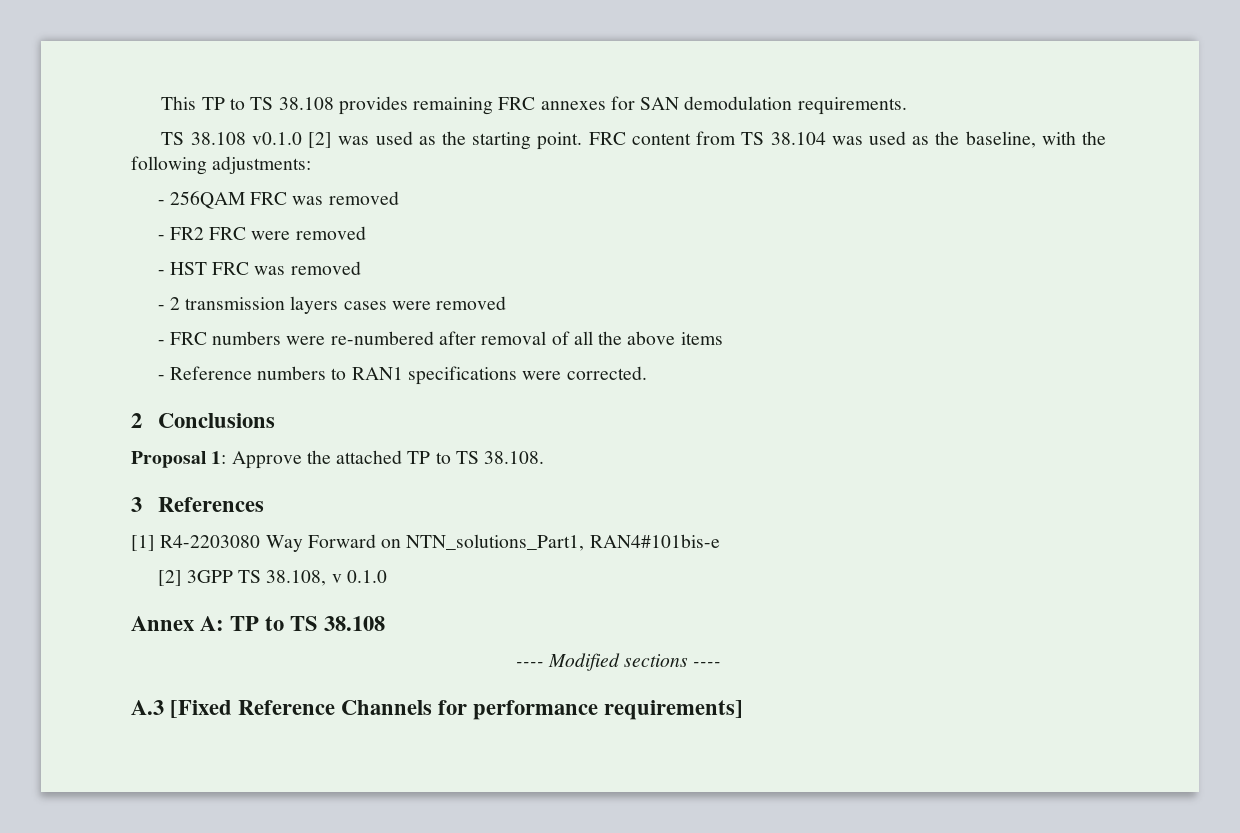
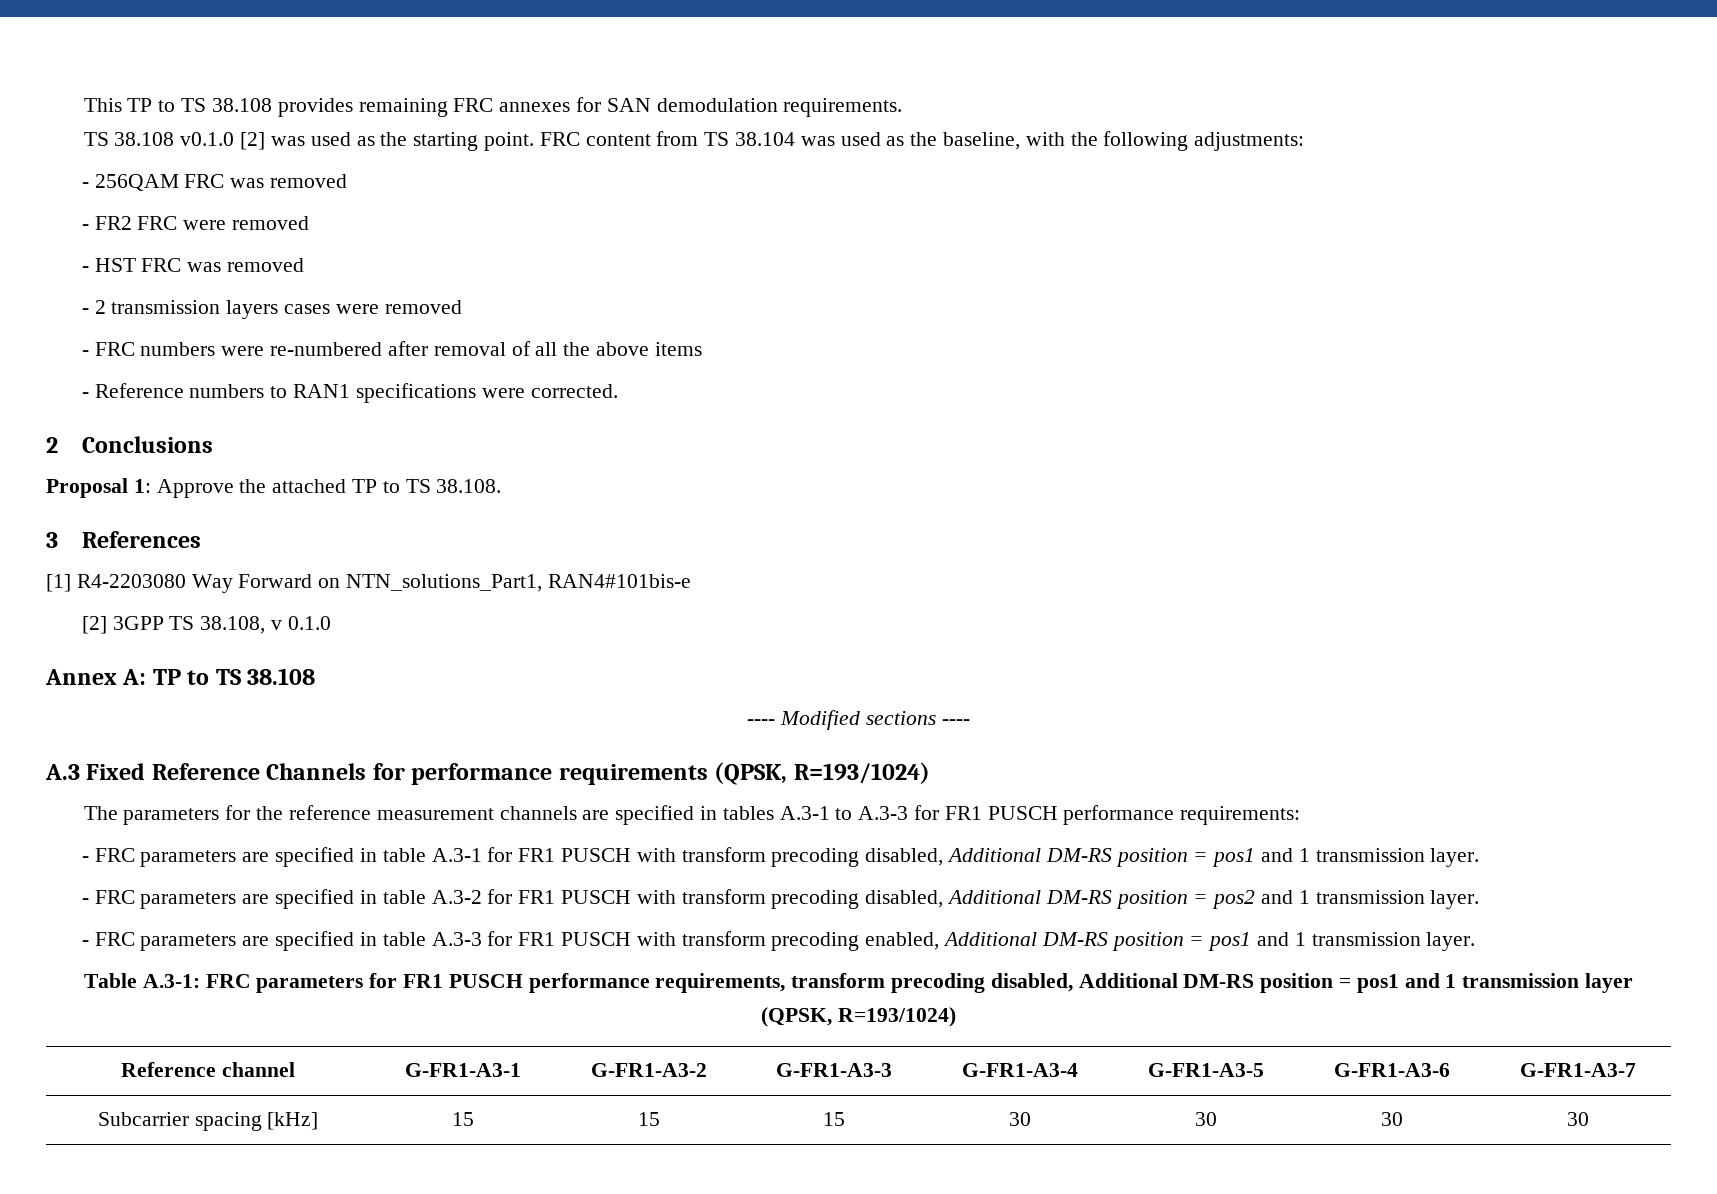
[170,700,233,718] [Fixed -> [86,763,146,780] Fixed
[604,700,744,720] requirements] -> [558,762,930,785] [83,805,1301,825] [81,847,1480,867] [81,889,1480,909] [81,931,1476,951] [83,973,1634,993] [761,1007,956,1027] [121,1062,295,1077] [404,1063,521,1077] [590,1063,707,1077] [776,1063,892,1077] [961,1063,1078,1077] [1147,1063,1264,1077] [1333,1063,1450,1077] [1519,1063,1636,1077] [97,1112,319,1131] [451,1112,474,1126] [637,1112,660,1126] [823,1112,845,1126] [1008,1112,1031,1126] [1194,1112,1217,1126] [1380,1112,1403,1126] [1566,1112,1589,1126] requirements (QPSK, R=193/1024) // The parameters for the reference measurement channels are specified in tables A.3-1 to A.3-3 for FR1 PUSCH performance requirements: // - FRC parameters are specified in table A.3-1 for FR1 PUSCH with transform precoding disabled, Additional DM-RS position = pos1 and 1 transmission layer. // - FRC parameters are specified in table A.3-2 for FR1 PUSCH with transform precoding disabled, Additional DM-RS position = pos2 and 1 transmission layer. // - FRC parameters are specified in table A.3-3 for FR1 PUSCH with transform precoding enabled, Additional DM-RS position = pos1 and 1 transmission layer. // Table A.3-1: FRC parameters for FR1 PUSCH performance requirements, transform precoding disabled, Additional DM-RS position = pos1 and 1 transmission layer (QPSK, R=193/1024) // Reference channel | G-FR1-A3-1 | G-FR1-A3-2 | G-FR1-A3-3 | G-FR1-A3-4 | G-FR1-A3-5 | G-FR1-A3-6 | G-FR1-A3-7 // Subcarrier spacing [kHz] | 15 | 15 | 15 | 30 | 30 | 30 | 30

